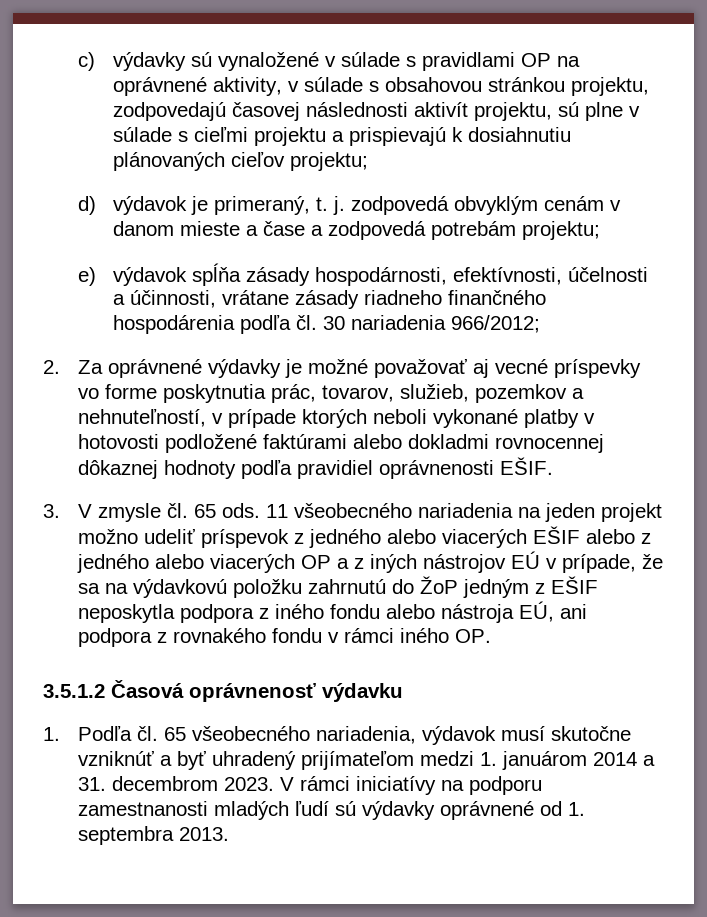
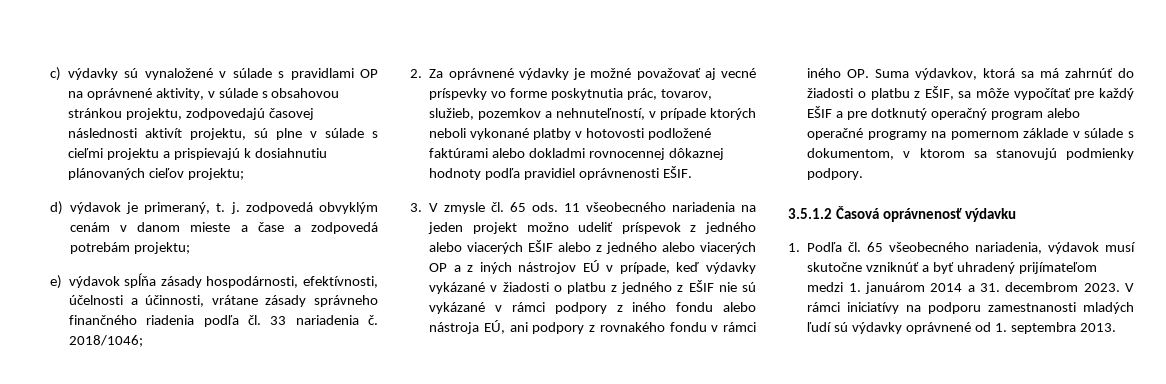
[364,290,547,305] [113,315,541,334] riadneho finančného hospodárenia podľa čl. 30 nariadenia 966/2012; -> [314,295,378,307] [68,315,378,327] [68,335,143,347] správneho finančného riadenia podľa čl. 33 nariadenia č. 2018/1046;
[642,554,664,569] [78,576,599,598] [78,604,255,623] že sa na výdavkovú položku zahrnutú do ŽoP jedným z EŠIF neposkytla podpora -> [676,262,756,274] [429,280,757,294] [429,302,607,314] keď výdavky vykázané v žiadosti o platbu z jedného z EŠIF nie sú vykázané v rámci podpory
[78,628,153,647] podpora -> [532,322,585,334] podpory
(492, 636) none -> [875,68,1134,80] [807,86,1134,100] [807,106,1080,120] [807,128,1134,140] [807,148,1134,160] [807,168,864,180] Suma výdavkov, ktorá sa má zahrnúť do žiadosti o platbu z EŠIF, sa môže vypočítať pre každý EŠIF a pre dotknutý operačný program alebo operačné programy na pomernom základe v súlade s dokumentom, v ktorom sa stanovujú podmienky podpory.

